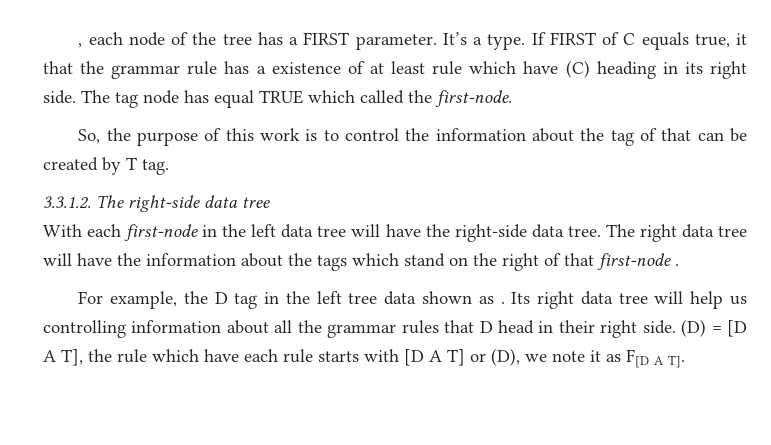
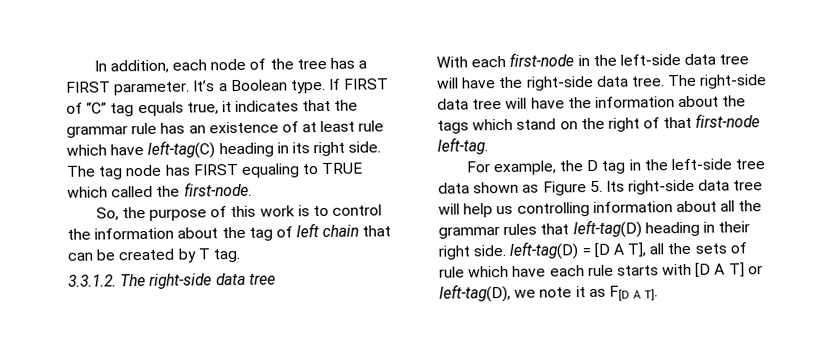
[78,43,83,48] , -> [93,59,169,74] In addition,
(483, 41) none -> [229,79,288,92] Boolean
[623,33,636,45] C -> [86,101,135,117] “C” tag
(747, 39) none -> [235,100,300,112] indicates
[256,66,266,74] a -> [188,125,206,134] an
[565,60,590,78] (C) -> [147,140,216,159] left-tag(C)
[214,90,254,108] equal -> [192,163,320,178] FIRST equaling to
(657, 134) none -> [296,223,360,238] left chain
[251,224,277,237] left -> [619,54,681,66] left-side
[639,224,677,242] right -> [699,74,768,89] right-side
[675,264,679,266] . -> [437,137,488,155] left-tag.
[316,291,342,304] left -> [670,158,733,171] left-side
[500,291,575,309] . Its right -> [542,179,696,196] Figure 5. Its right-side
[479,320,534,334] D head -> [572,219,700,239] left-tag(D) heading
[681,319,707,337] (D) -> [509,241,580,260] left-tag(D)
[88,349,112,362] the -> [649,242,747,255] all the sets of
[491,348,520,366] (D), -> [439,283,511,303] left-tag(D),

